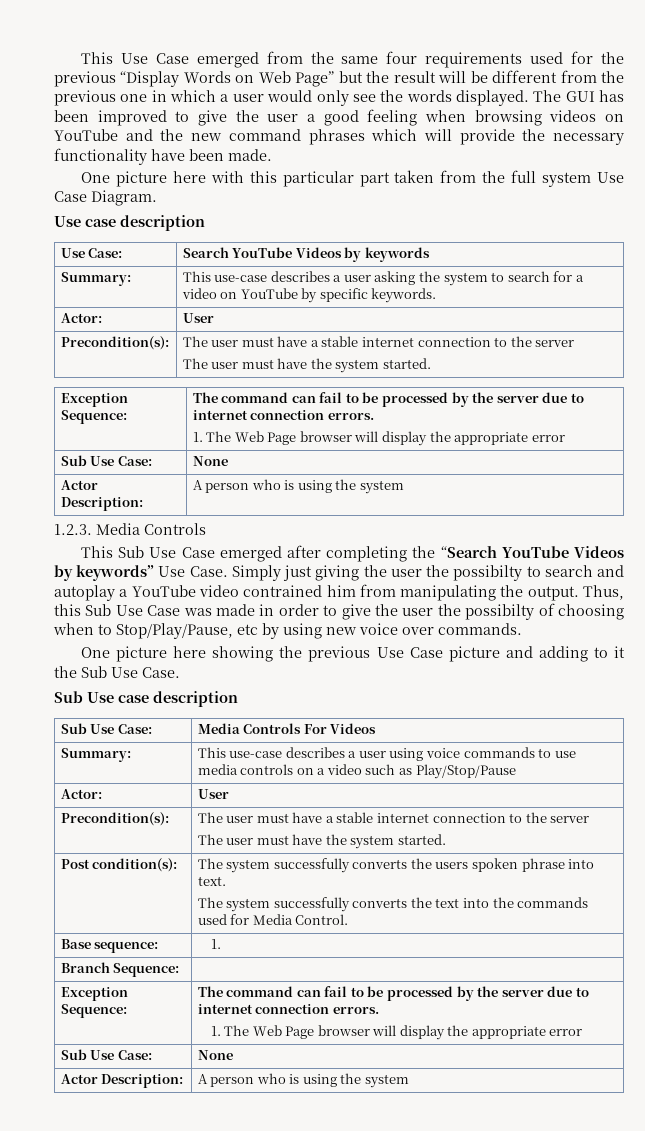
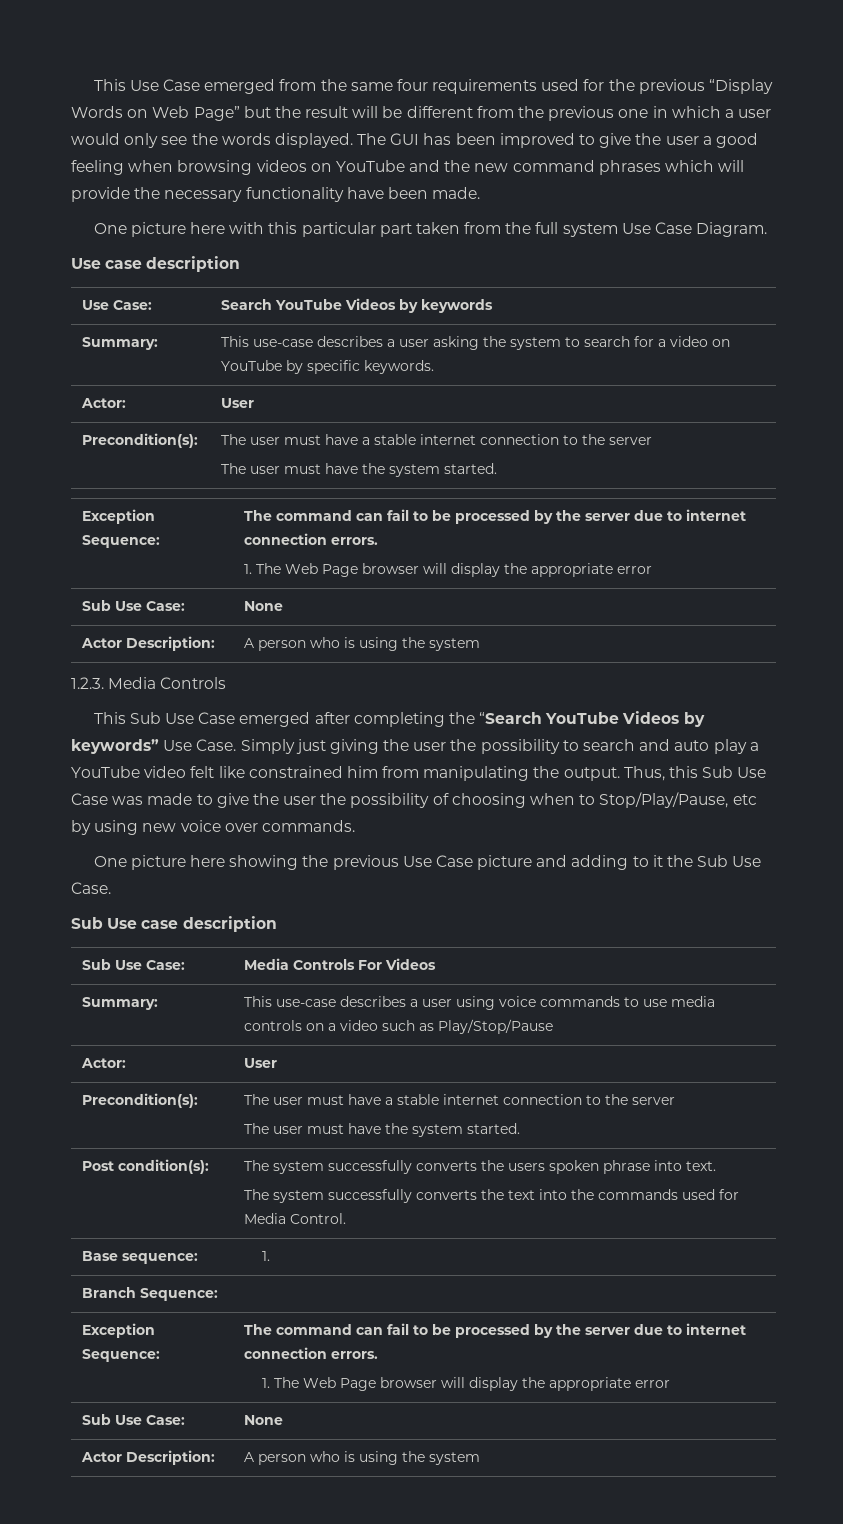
[453,565,523,581] possibilty -> [480,739,560,754] possibility
[54,585,115,601] autoplay -> [674,739,747,754] auto play
[243,585,323,597] contrained -> [190,766,343,778] felt like constrained
[259,604,319,616] in order -> (193, 799) none
[465,604,535,620] possibilty -> [350,793,430,808] possibility

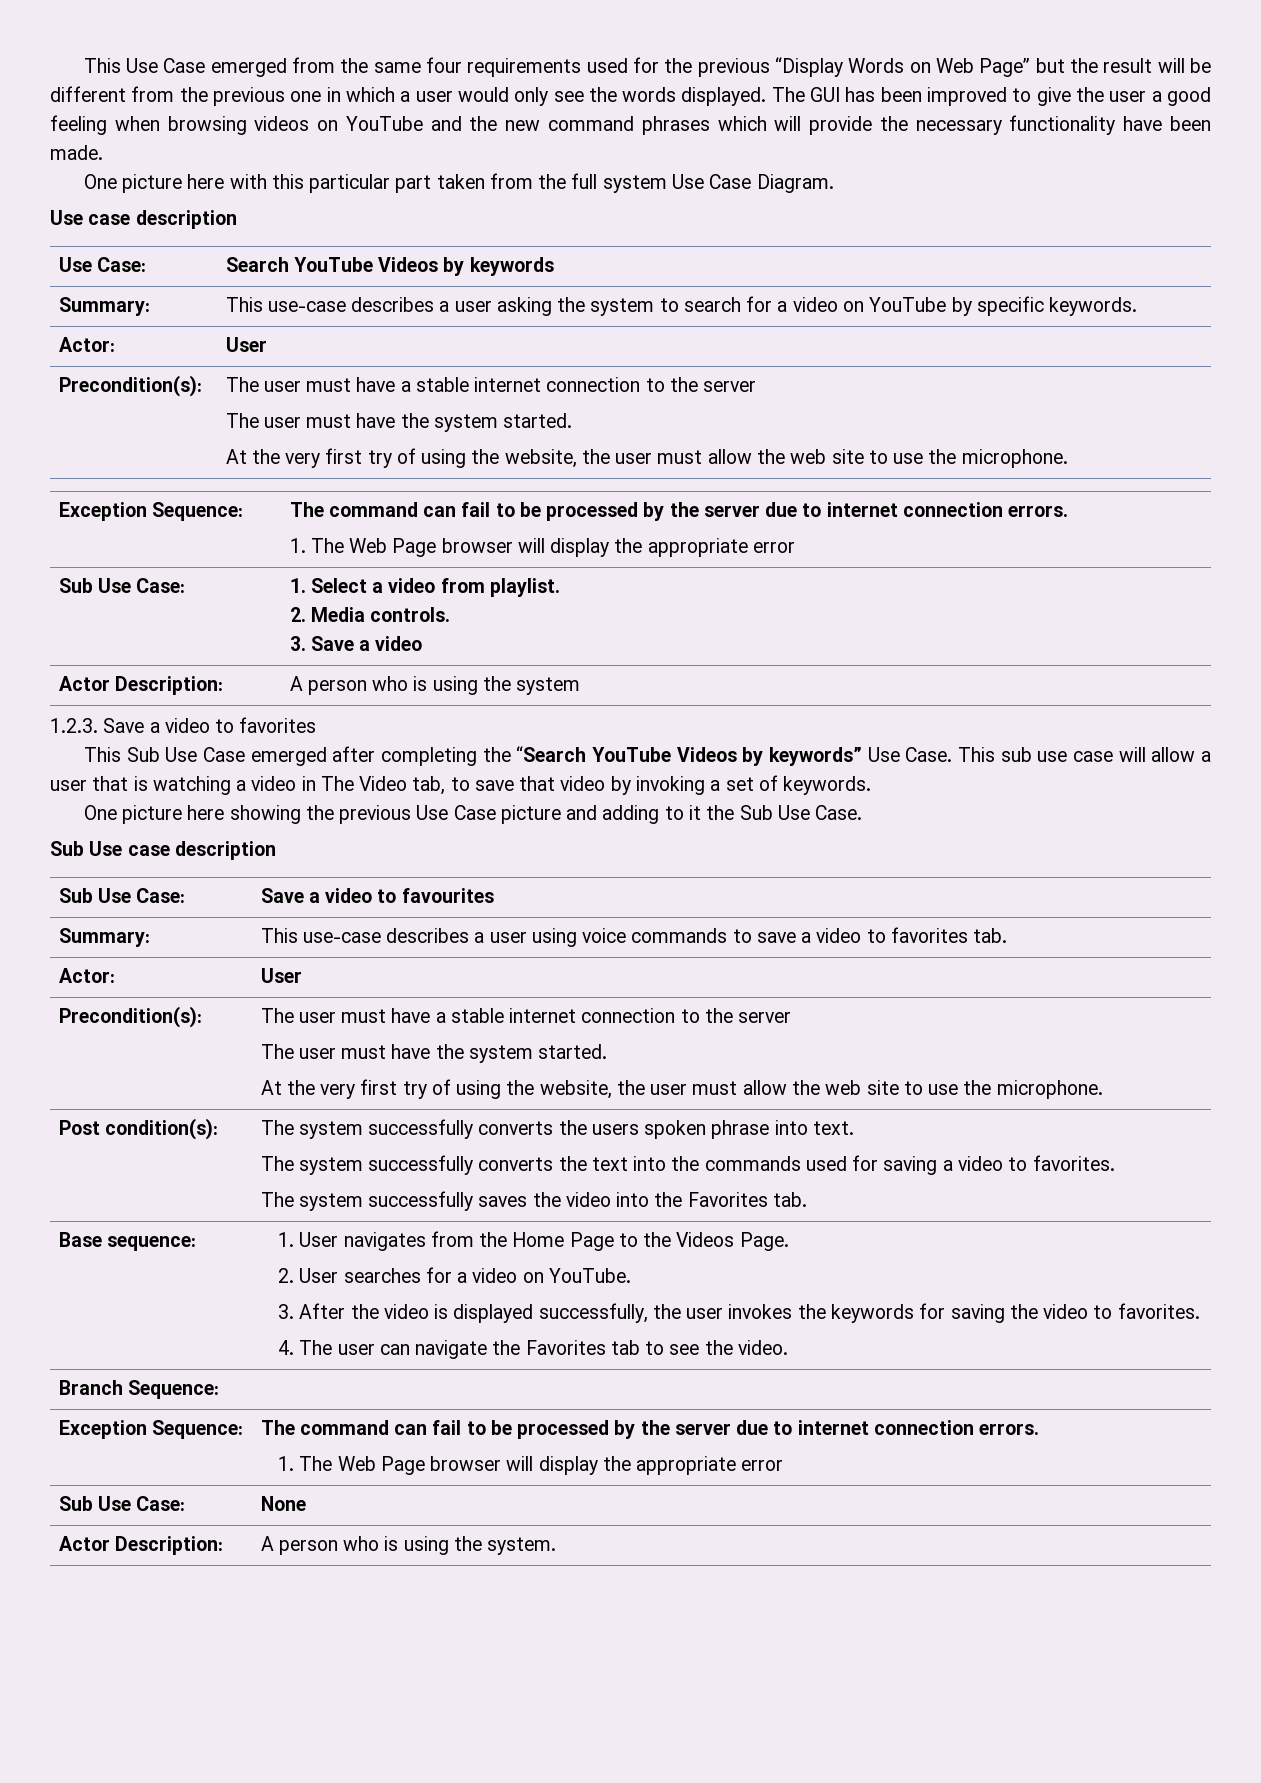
(498, 468) none -> [225,448,1068,468] // At the very first try of using the website, the user must allow the web site to use the microphone.
[244,601,284,611] | None -> [289,578,560,597] [289,607,451,622] [289,636,423,651] | 1. Select a video from playlist. // 2. Media controls. // 3. Save a video
[108,677,227,689] Media Controls -> [103,717,317,733] Save a video to favorites
[240,739,759,754] [71,766,767,781] [71,792,757,808] [71,820,355,835] Simply just giving the user the possibility to search and auto play a YouTube video felt like constrained him from manipulating the output. Thus, this Sub Use Case was made to give the user the possibility of choosing when to Stop/Play/Pause, etc by using new voice over commands. -> [957,747,1212,762] [50,775,872,795] This sub use case will allow a user that is watching a video in The Video tab, to save that video by invoking a set of keywords.
[244,958,437,970] Media Controls For Videos -> [260,888,494,903] Save a video to favourites
[643,996,716,1007] [244,1019,554,1034] use media controls on a video such as Play/Stop/Pause -> [756,927,1008,943] save a video to favorites tab.
(521, 1128) none -> [260,1079,1103,1099] // At the very first try of using the website, the user must allow the web site to use the microphone.
[244,1213,347,1224] [82,1251,199,1264] [262,1251,271,1261] Media Control. // Base sequence: | 1. -> [883,1155,1115,1175] [260,1191,807,1211] [58,1232,196,1251] [278,1231,789,1251] [278,1267,631,1283] [278,1303,1200,1323] [278,1340,788,1359] saving a video to favorites. // The system successfully saves the video into the Favorites tab. // Base sequence: | 1. User navigates from the Home Page to the Videos Page. // 2. User searches for a video on YouTube. // 3. After the video is displayed successfully, the user invokes the keywords for saving the video to favorites. // 4. The user can navigate the Favorites tab to see the video.
[429,1452,481,1465] system -> [487,1537,557,1555] system.

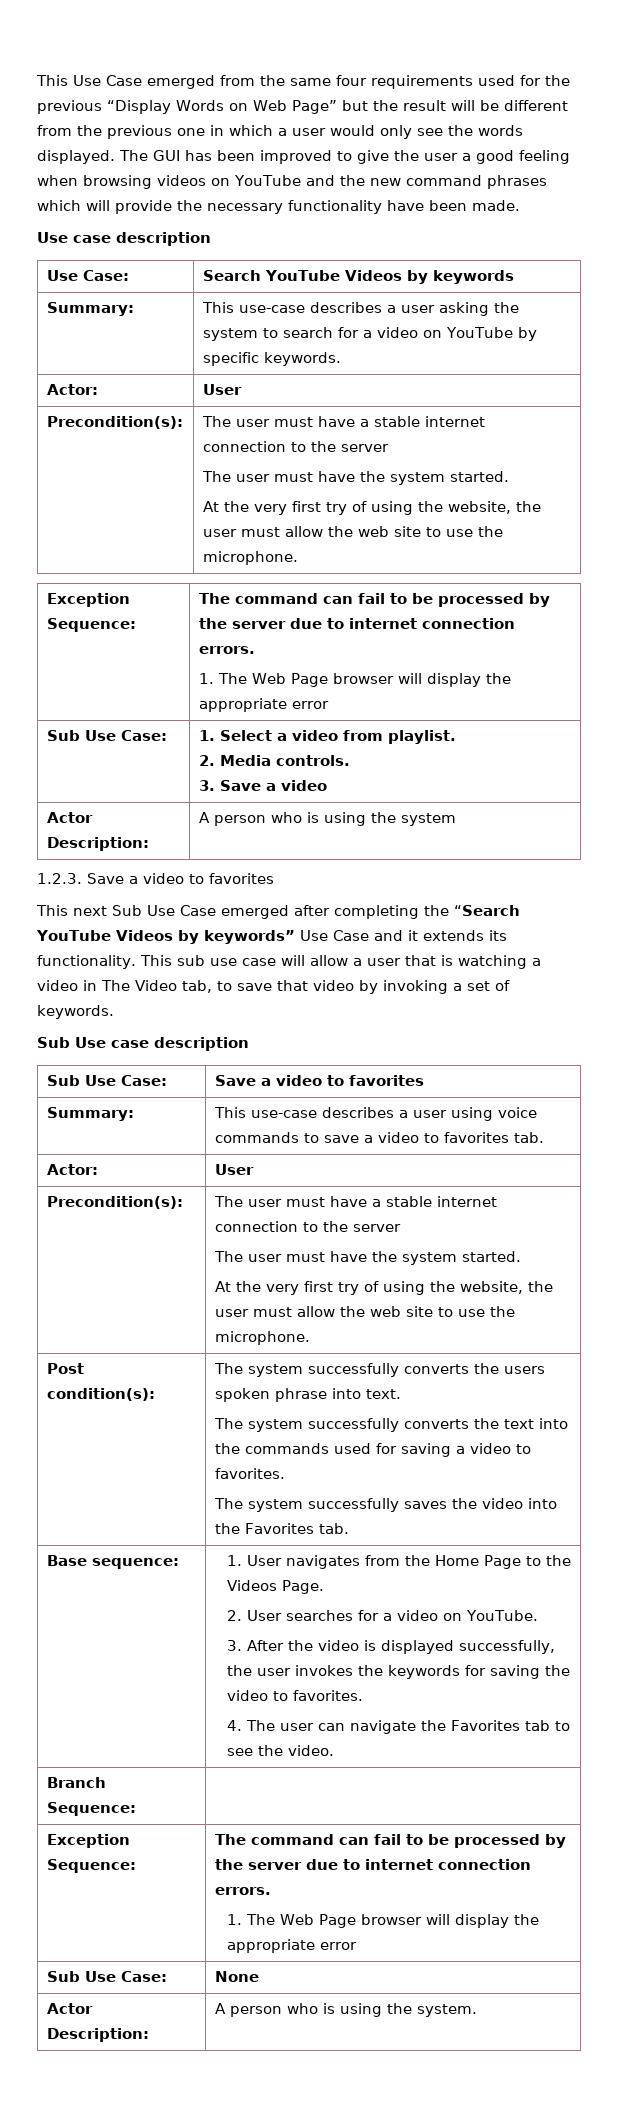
[83,173,834,193] // One picture here with this particular part taken from the full system Use Case Diagram. -> (520, 205) none
(121, 754) none -> [73,906,107,916] next
[905,747,953,762] Case. -> [332,930,507,941] [37,955,136,969] Case and it extends its functionality.
[83,805,863,824] // One picture here showing the previous Use Case picture and adding to it the Sub Use Case. -> (114, 1012) none
[401,888,494,903] favourites -> [348,1075,424,1086] favorites

